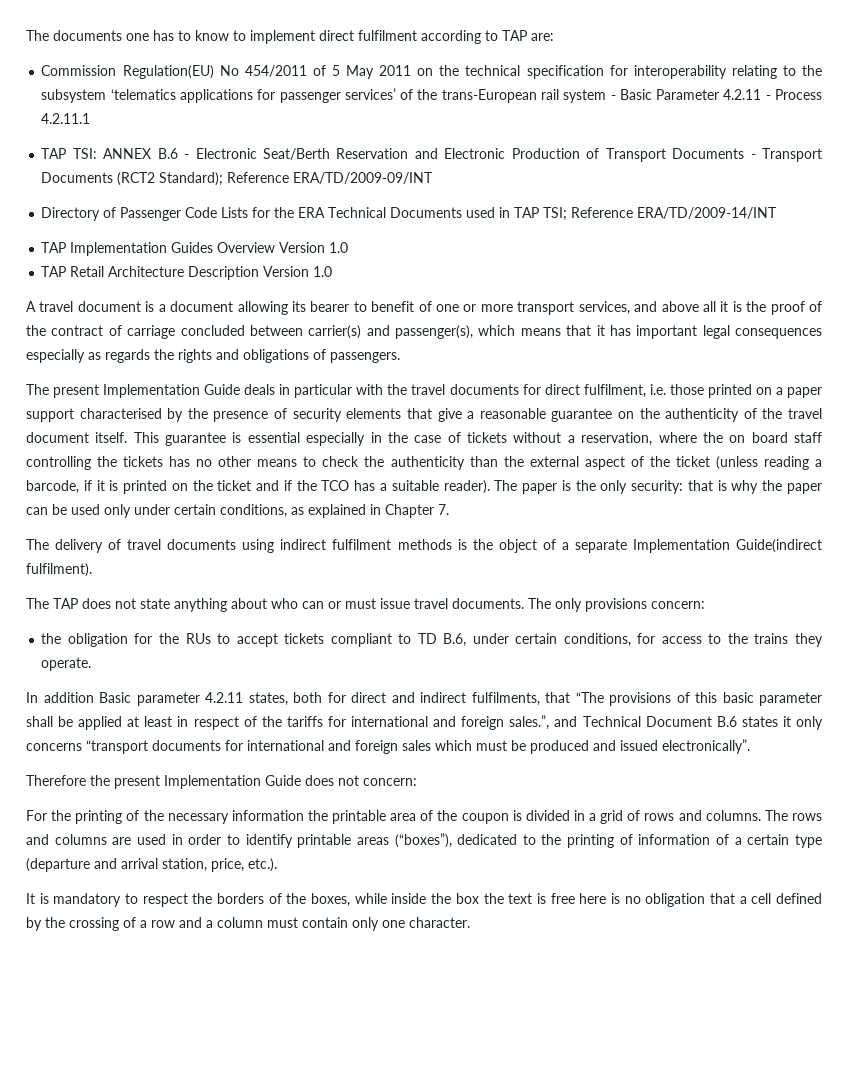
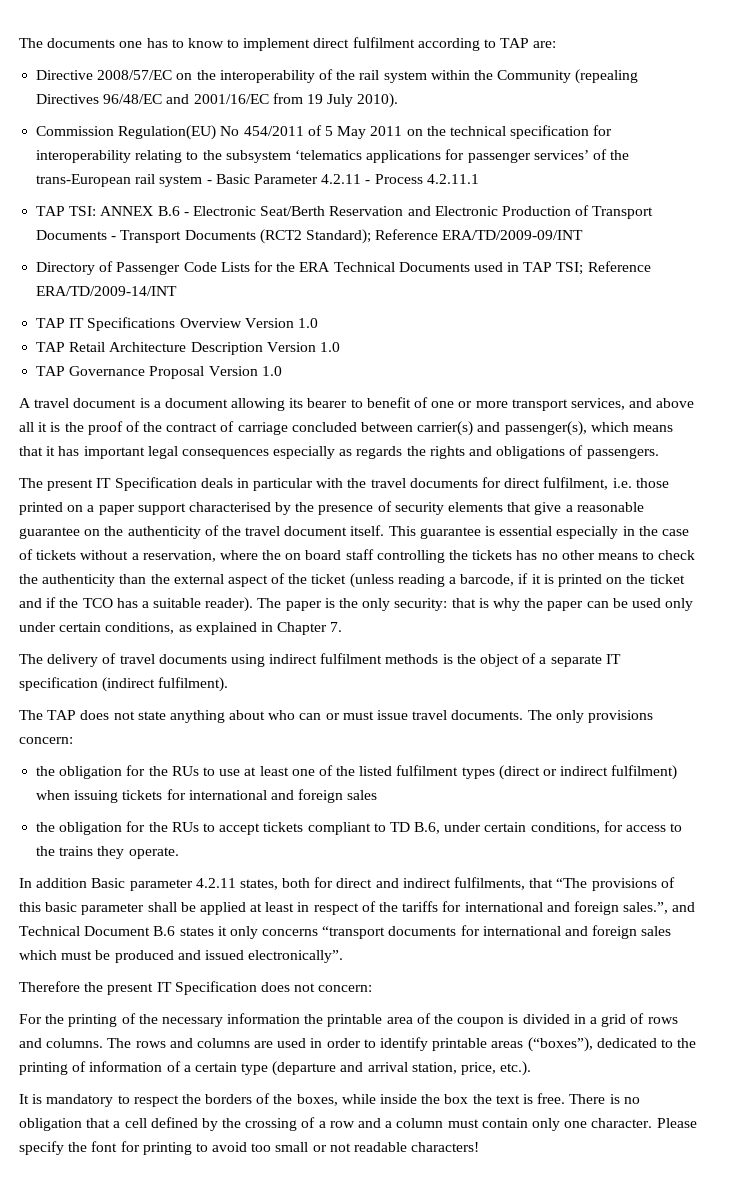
(554, 37) none -> [36,69,639,84] [36,93,399,108] // Directive 2008/57/EC on the interoperability of the rail system within the Community (repealing Directives 96/48/EC and 2001/16/EC from 19 July 2010).
[70,242,214,256] Implementation Guides -> [69,317,176,331] IT Specifications
(333, 271) none -> [36,366,282,379] // TAP Governance Proposal Version 1.0
[103,384,241,398] Implementation Guide -> [96,477,197,491] IT Specification
[632,539,822,553] Implementation Guide(indirect -> [605,654,621,664] [19,677,156,692] IT specification (indirect
(705, 605) none -> [36,765,678,780] [36,789,378,803] // the obligation for the RUs to use at least one of the listed fulfilment types (direct or indirect fulfilment) when issuing tickets for international and foreign sales
[164,775,301,789] Implementation Guide -> [156,981,257,995] IT Specification
[550,893,607,904] free here -> [537,1093,606,1104] free. There
(470, 922) none -> [656,1118,697,1128] [19,1141,480,1155] Please specify the font for printing to avoid too small or not readable characters!

